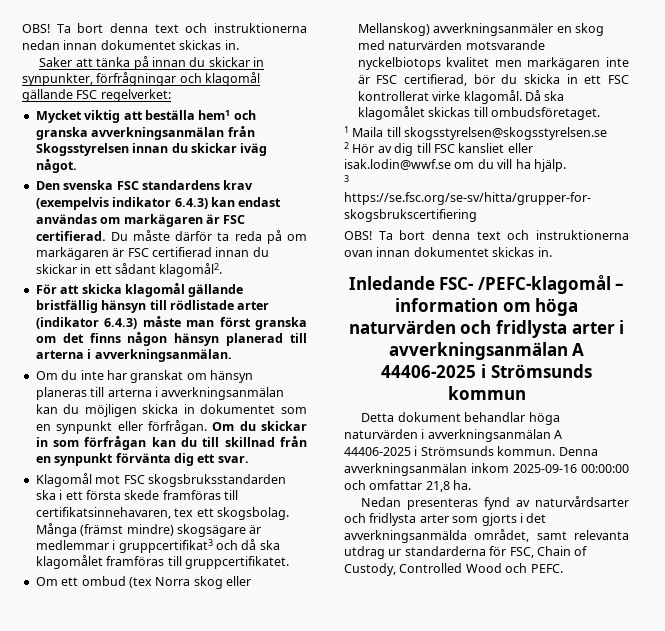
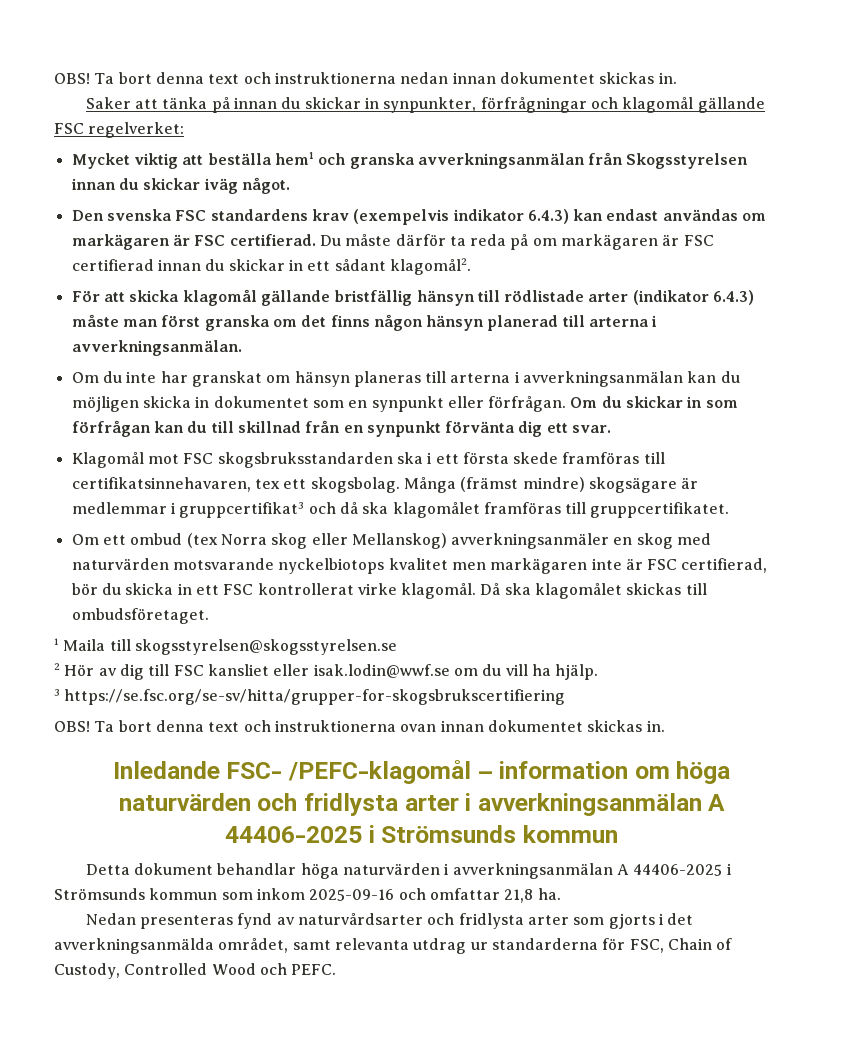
[497,446,598,456] [344,463,467,476] kommun. Denna avverkningsanmälan -> [149,888,253,900] kommun som
[581,464,629,473] 00:00:00 -> (395, 895) none

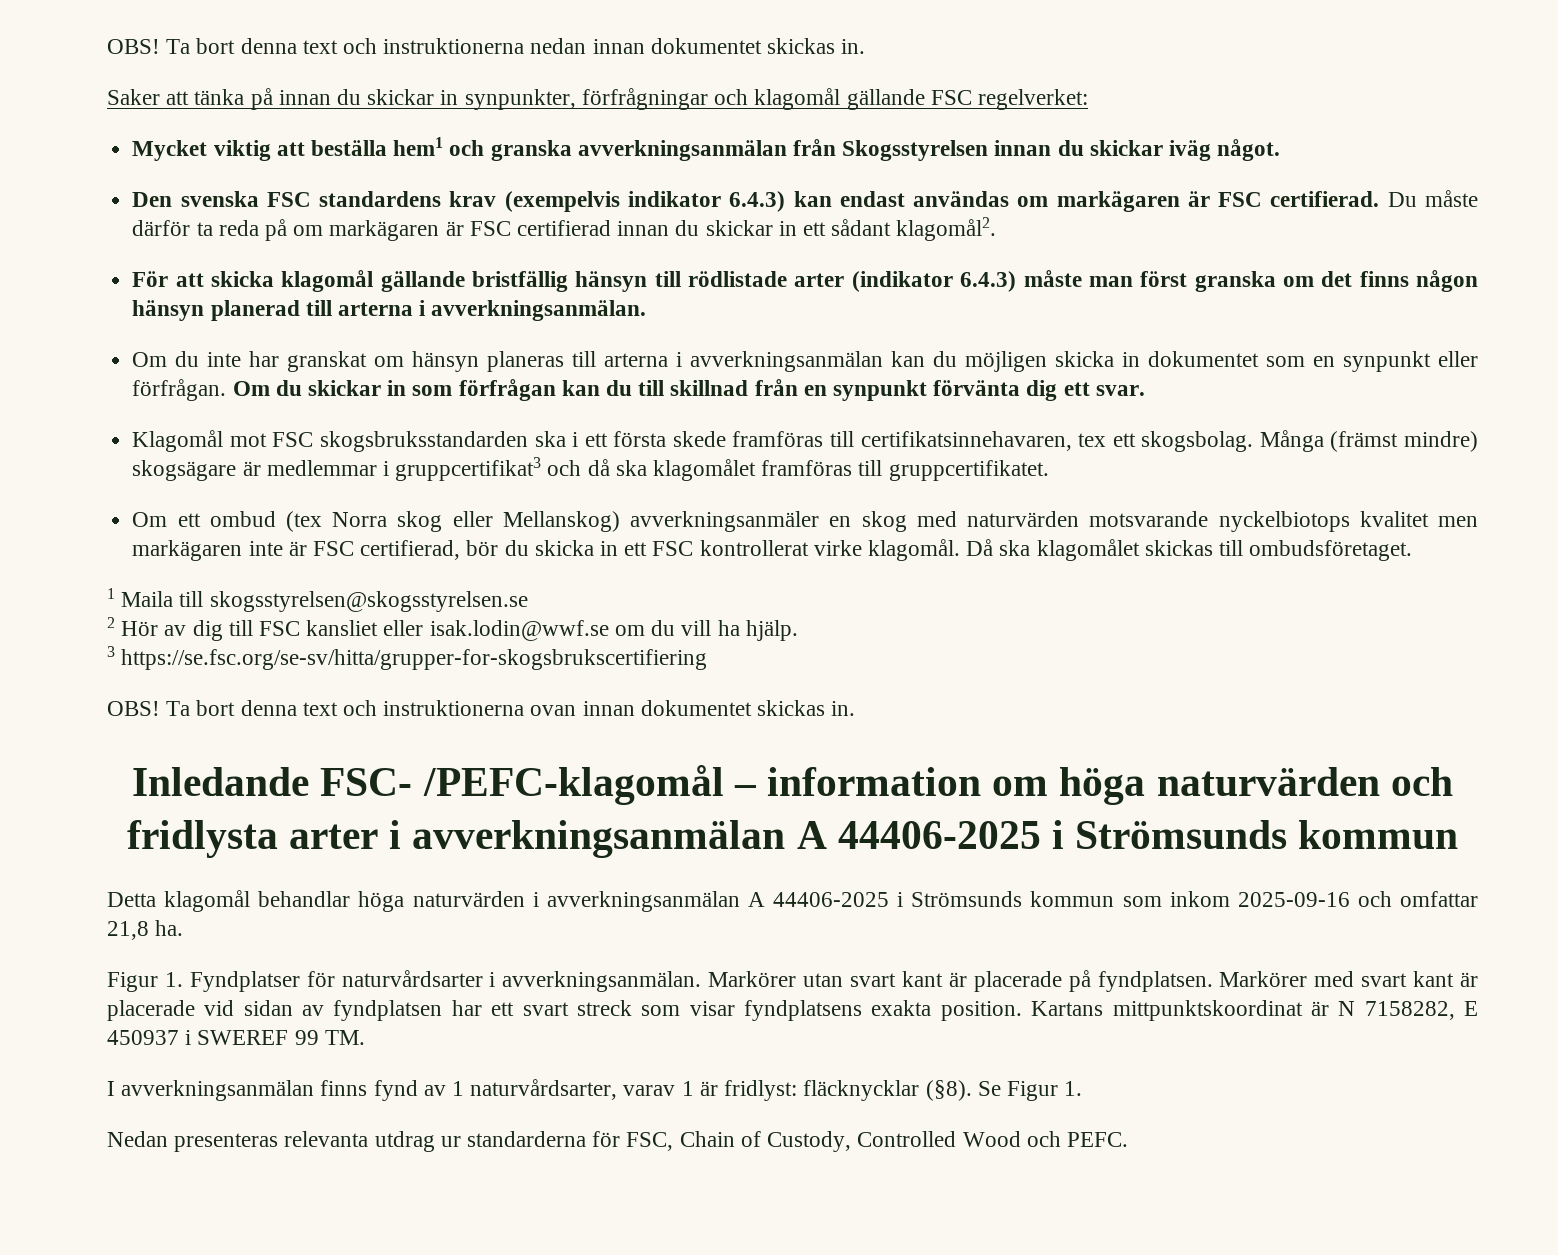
[133,863,213,875] dokument -> [164,890,251,912] klagomål
[85,913,694,929] [54,938,331,954] Nedan presenteras fynd av naturvårdsarter och fridlysta arter som gjorts i det avverkningsanmälda området, samt -> [107,970,1479,992] [107,1000,1479,1021] [107,1030,365,1045] [107,1079,1083,1101] [107,1131,279,1152] Figur 1. Fyndplatser för naturvårdsarter i avverkningsanmälan. Markörer utan svart kant är placerade på fyndplatsen. Markörer med svart kant är placerade vid sidan av fyndplatsen har ett svart streck som visar fyndplatsens exakta position. Kartans mittpunktskoordinat är N 7158282, E 450937 i SWEREF 99 TM. // I avverkningsanmälan finns fynd av 1 naturvårdsarter, varav 1 är fridlyst: fläcknycklar (§8). Se Figur 1. // Nedan presenteras

